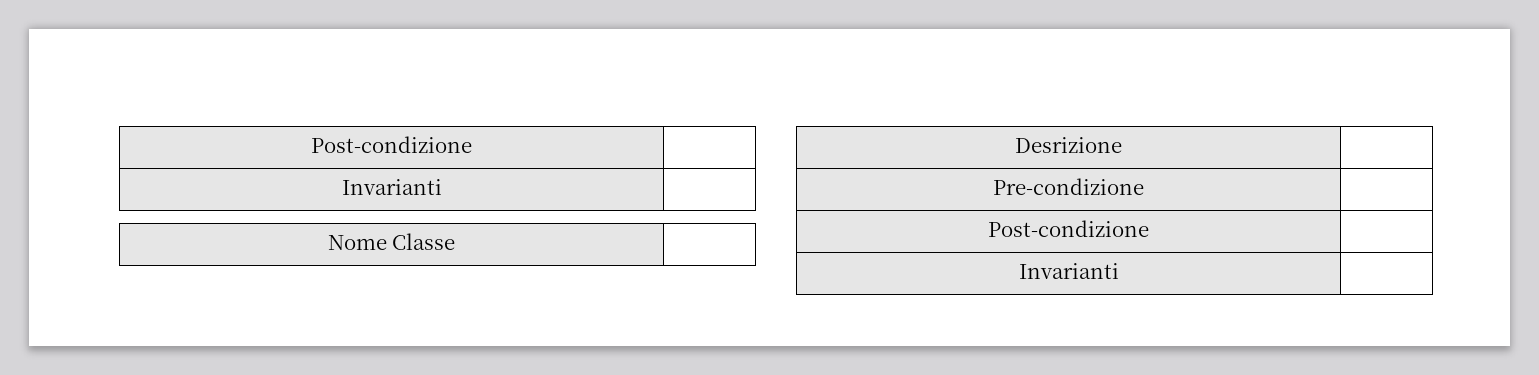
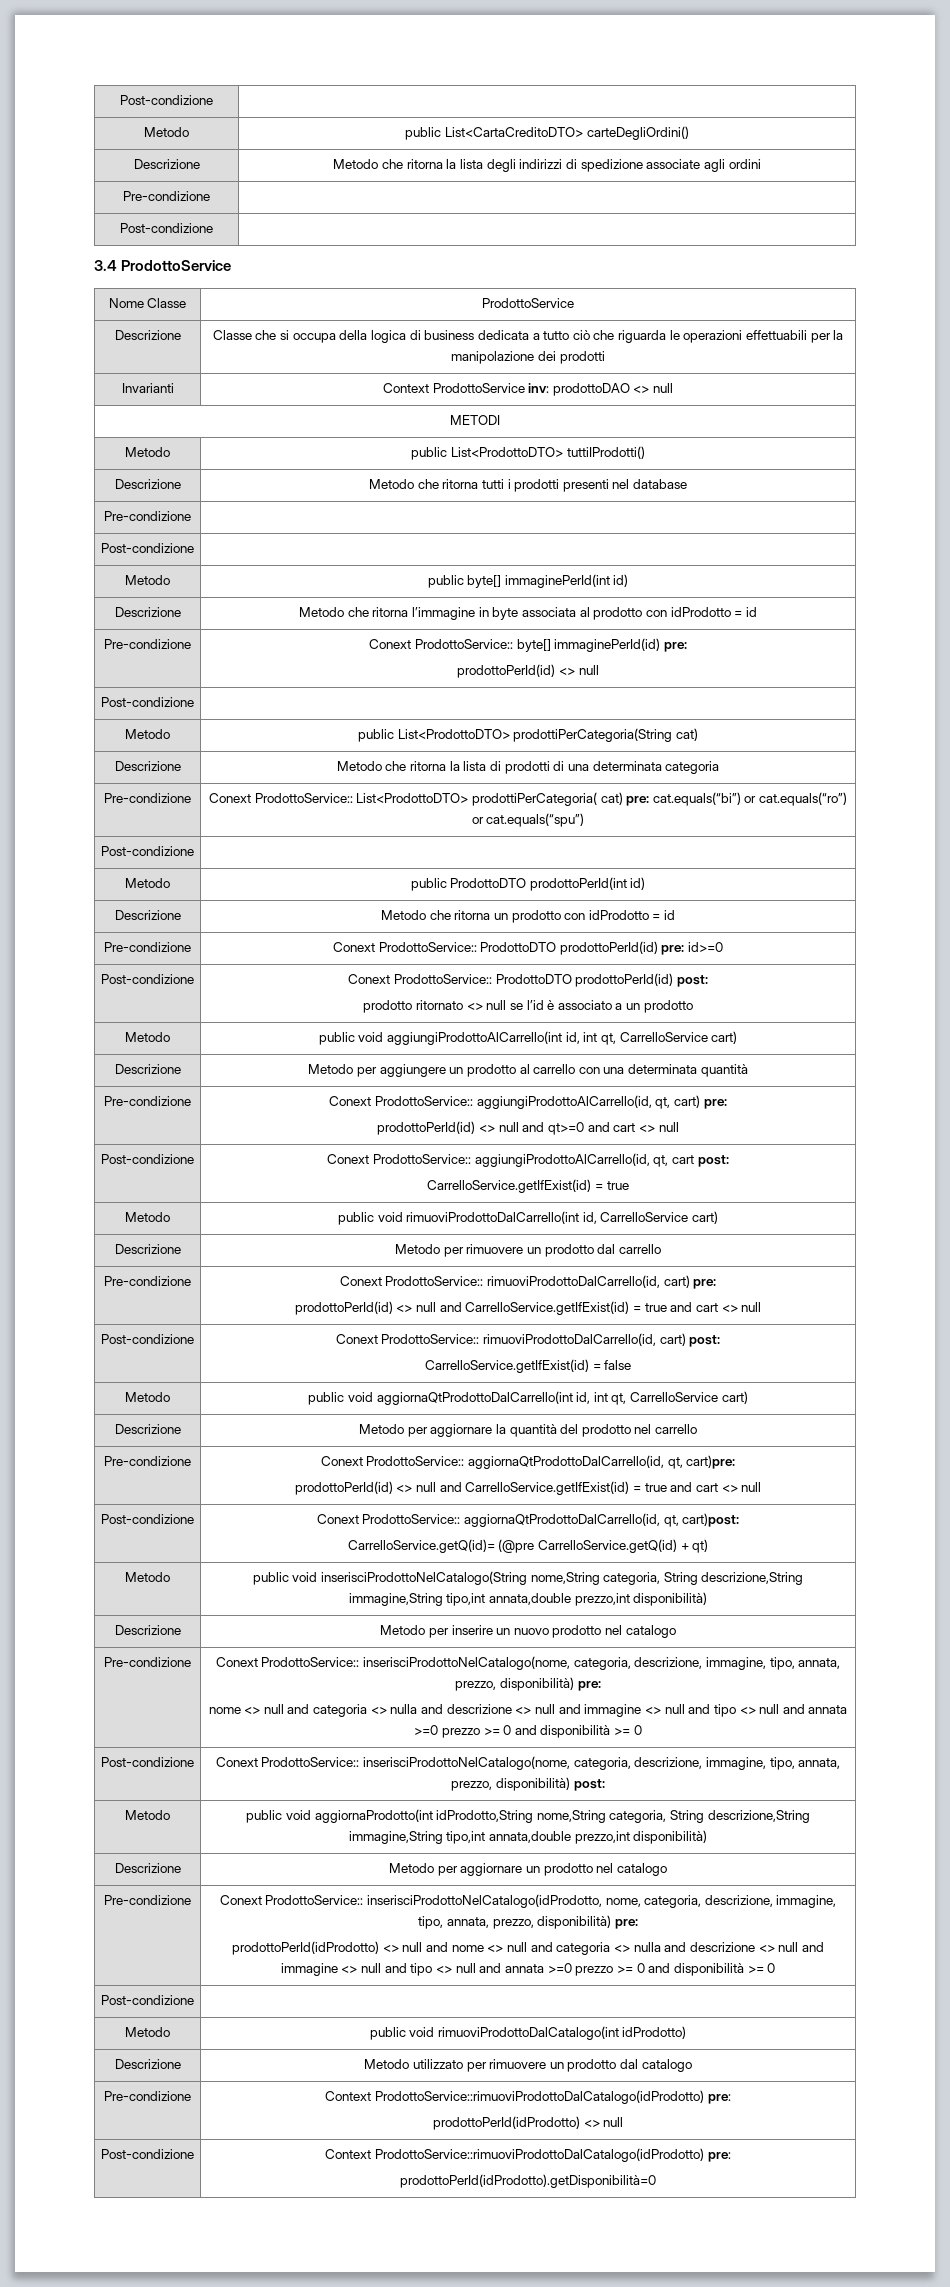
[311,136,472,153] [341,179,442,195] [327,233,456,250] [1015,137,1122,153] [993,178,1144,195] [988,220,1149,237] [1018,263,1119,279] Post-condizione | // Invarianti | // Nome Classe | // Desrizione | // Pre-condizione | // Post-condizione | // Invarianti | -> [120,95,213,105] [144,127,189,137] [405,126,689,140] [133,159,200,169] [333,159,761,172] [123,191,210,201] [120,223,213,233] [94,260,232,271] [108,298,187,308] [482,298,574,308] [114,330,181,340] [212,330,844,343] [451,351,605,364] [121,383,174,393] [382,383,674,396] [450,415,500,425] [125,447,170,457] [411,446,645,460] [114,479,181,489] [368,479,688,492] [104,511,191,521] [101,543,194,553] [125,575,170,585] [427,574,629,588] [114,607,181,617] [299,607,757,620] [104,639,191,649] [369,638,687,652] [457,664,599,678] [101,697,194,707] [125,729,170,739] [358,728,698,742] [114,761,181,771] [336,761,720,774] [104,793,191,803] [208,792,848,806] [471,813,585,827] [101,846,194,856] [125,878,170,888] [410,877,646,891] [114,910,181,920] [380,910,676,923] [104,942,191,952] [332,941,724,955] [101,974,194,984] [348,973,708,987] [363,1000,693,1013] [125,1032,170,1042] [318,1031,738,1045] [114,1064,181,1074] [308,1064,748,1077] [104,1096,191,1106] [329,1095,727,1109] [377,1121,679,1135] [101,1154,194,1164] [327,1153,729,1167] [427,1179,629,1193] [125,1212,170,1222] [337,1211,719,1225] [114,1244,181,1254] [395,1244,661,1257] [104,1276,191,1286] [339,1275,717,1289] [294,1301,762,1315] [101,1334,194,1344] [335,1333,721,1347] [424,1359,632,1373] [125,1392,170,1402] [308,1391,748,1405] [114,1424,181,1434] [358,1424,698,1437] [104,1456,191,1466] [320,1455,736,1469] [294,1481,762,1495] [101,1514,194,1524] [316,1513,740,1527] [347,1539,709,1553] [125,1572,170,1582] [252,1571,804,1585] [348,1592,708,1606] [114,1625,181,1635] [380,1625,676,1638] [104,1657,191,1667] [215,1656,841,1670] [455,1677,601,1691] [208,1704,848,1717] [414,1725,642,1738] [101,1757,194,1767] [215,1756,841,1770] [451,1777,605,1791] [125,1810,170,1820] [246,1809,810,1823] [348,1830,708,1844] [114,1863,181,1873] [389,1863,667,1876] [104,1895,191,1905] [219,1894,837,1908] [418,1915,638,1929] [232,1941,824,1955] [280,1963,776,1976] [101,1995,194,2005] [125,2027,170,2037] [369,2026,687,2040] [114,2059,181,2069] [364,2059,692,2072] [104,2091,191,2101] [325,2090,731,2104] [432,2116,624,2130] [101,2149,194,2159] [325,2148,731,2162] [400,2174,656,2188] Post-condizione | // Metodo | public List<CartaCreditoDTO> carteDegliOrdini() // Descrizione | Metodo che ritorna la lista degli indirizzi di spedizione associate agli ordini // Pre-condizione | // Post-condizione | // 3.4 ProdottoService // Nome Classe | ProdottoService // Descrizione | Classe che si occupa della logica di business dedicata a tutto ciò che riguarda le operazioni effettuabili per la manipolazione dei prodotti // Invarianti | Context ProdottoService inv: prodottoDAO <> null // METODI // Metodo | public List<ProdottoDTO> tuttiIProdotti() // Descrizione | Metodo che ritorna tutti i prodotti presenti nel database // Pre-condizione | // Post-condizione | // Metodo | public byte[] immaginePerId(int id) // Descrizione | Metodo che ritorna l’immagine in byte associata al prodotto con idProdotto = id // Pre-condizione | Conext ProdottoService:: byte[] immaginePerId(id) pre: // prodottoPerId(id) <> null // Post-condizione | // Metodo | public List<ProdottoDTO> prodottiPerCategoria(String cat) // Descrizione | Metodo che ritorna la lista di prodotti di una determinata categoria // Pre-condizione | Conext ProdottoService:: List<ProdottoDTO> prodottiPerCategoria( cat) pre: cat.equals(“bi”) or cat.equals(“ro”) or cat.equals(“spu”) // Post-condizione | // Metodo | public ProdottoDTO prodottoPerId(int id) // Descrizione | Metodo che ritorna un prodotto con idProdotto = id // Pre-condizione | Conext ProdottoService:: ProdottoDTO prodottoPerId(id) pre: id>=0 // Post-condizione | Conext ProdottoService:: ProdottoDTO prodottoPerId(id) post: // prodotto ritornato <> null se l’id è associato a un prodotto // Metodo | public void aggiungiProdottoAlCarrello(int id, int qt, CarrelloService cart) // Descrizione | Metodo per aggiungere un prodotto al carrello con una determinata quantità // Pre-condizione | Conext ProdottoService:: aggiungiProdottoAlCarrello(id, qt, cart) pre: // prodottoPerId(id) <> null and qt>=0 and cart <> null // Post-condizione | Conext ProdottoService:: aggiungiProdottoAlCarrello(id, qt, cart post: // CarrelloService.getIfExist(id) = true // Metodo | public void rimuoviProdottoDalCarrello(int id, CarrelloService cart) // Descrizione | Metodo per rimuovere un prodotto dal carrello // Pre-condizione | Conext ProdottoService:: rimuoviProdottoDalCarrello(id, cart) pre: // prodottoPerId(id) <> null and CarrelloService.getIfExist(id) = true and cart <> null // Post-condizione | Conext ProdottoService:: rimuoviProdottoDalCarrello(id, cart) post: // CarrelloService.getIfExist(id) = false // Metodo | public void aggiornaQtProdottoDalCarrello(int id, int qt, CarrelloService cart) // Descrizione | Metodo per aggiornare la quantità del prodotto nel carrello // Pre-condizione | Conext ProdottoService:: aggiornaQtProdottoDalCarrello(id, qt, cart)pre: // prodottoPerId(id) <> null and CarrelloService.getIfExist(id) = true and cart <> null // Post-condizione | Conext ProdottoService:: aggiornaQtProdottoDalCarrello(id, qt, cart)post: // CarrelloService.getQ(id)= (@pre CarrelloService.getQ(id) + qt) // Metodo | public void inserisciProdottoNelCatalogo(String nome,String categoria, String descrizione,String immagine,String tipo,int annata,double prezzo,int disponibilità) // Descrizione | Metodo per inserire un nuovo prodotto nel catalogo // Pre-condizione | Conext ProdottoService:: inserisciProdottoNelCatalogo(nome, categoria, descrizione, immagine, tipo, annata, prezzo, disponibilità) pre: // nome <> null and categoria <> nulla and descrizione <> null and immagine <> null and tipo <> null and annata >=0 prezzo >= 0 and disponibilità >= 0 // Post-condizione | Conext ProdottoService:: inserisciProdottoNelCatalogo(nome, categoria, descrizione, immagine, tipo, annata, prezzo, disponibilità) post: // Metodo | public void aggiornaProdotto(int idProdotto,String nome,String categoria, String descrizione,String immagine,String tipo,int annata,double prezzo,int disponibilità) // Descrizione | Metodo per aggiornare un prodotto nel catalogo // Pre-condizione | Conext ProdottoService:: inserisciProdottoNelCatalogo(idProdotto, nome, categoria, descrizione, immagine, tipo, annata, prezzo, disponibilità) pre: // prodottoPerId(idProdotto) <> null and nome <> null and categoria <> nulla and descrizione <> null and immagine <> null and tipo <> null and annata >=0 prezzo >= 0 and disponibilità >= 0 // Post-condizione | // Metodo | public void rimuoviProdottoDalCatalogo(int idProdotto) // Descrizione | Metodo utilizzato per rimuovere un prodotto dal catalogo // Pre-condizione | Context ProdottoService::rimuoviProdottoDalCatalogo(idProdotto) pre: // prodottoPerId(idProdotto) <> null // Post-condizione | Context ProdottoService::rimuoviProdottoDalCatalogo(idProdotto) pre: // prodottoPerId(idProdotto).getDisponibilità=0

